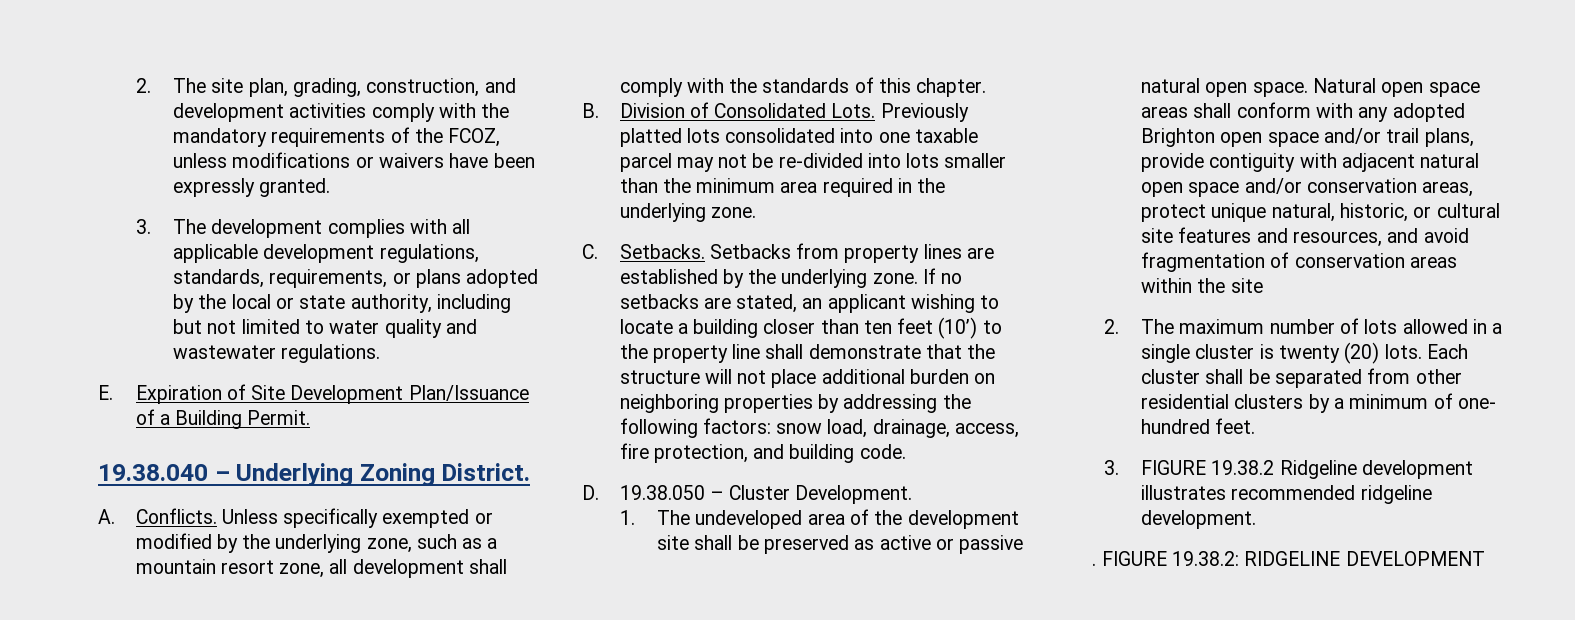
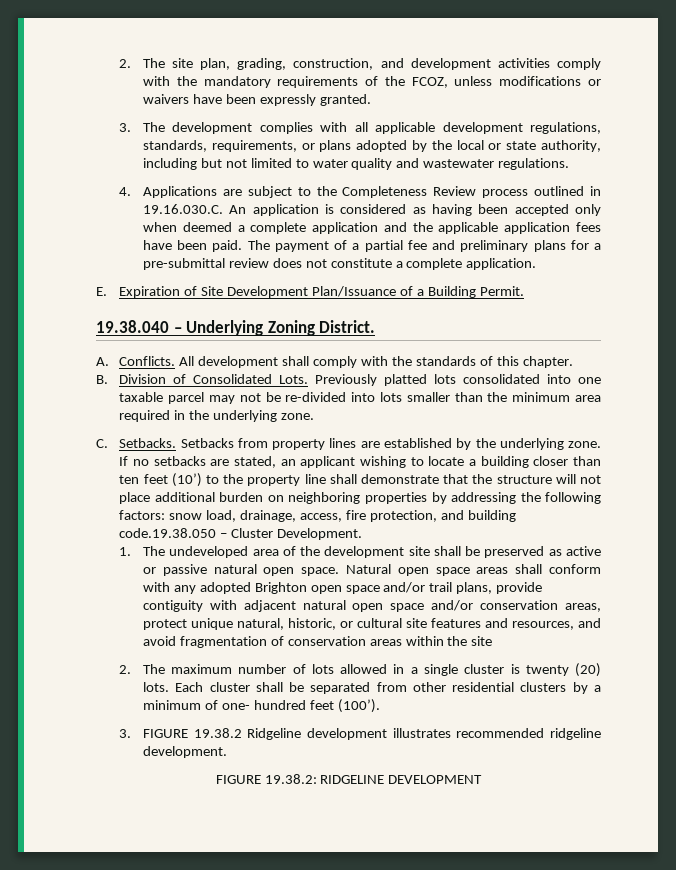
(381, 353) none -> [119,186,601,198] [142,204,601,216] [142,222,601,234] [142,240,601,252] [142,258,537,270] // 4. Applications are subject to the Completeness Review process outlined in 19.16.030.C. An application is considered as having been accepted only when deemed a complete application and the applicable application fees have been paid. The payment of a partial fee and preliminary plans for a pre-submittal review does not constitute a complete application.
[221,508,493,528] [135,533,498,553] [135,559,348,578] Unless specifically exempted or modified by the underlying zone, such as a mountain resort zone, all -> [179,356,195,366] All
[859,444,906,459] [582,485,705,500] code. // D. 19.38.050 -> [119,528,217,538] code.19.38.050
[1215,418,1256,434] feet. -> [309,699,380,713] feet (100’).
[1092,563,1097,566] . -> (227, 752) none

